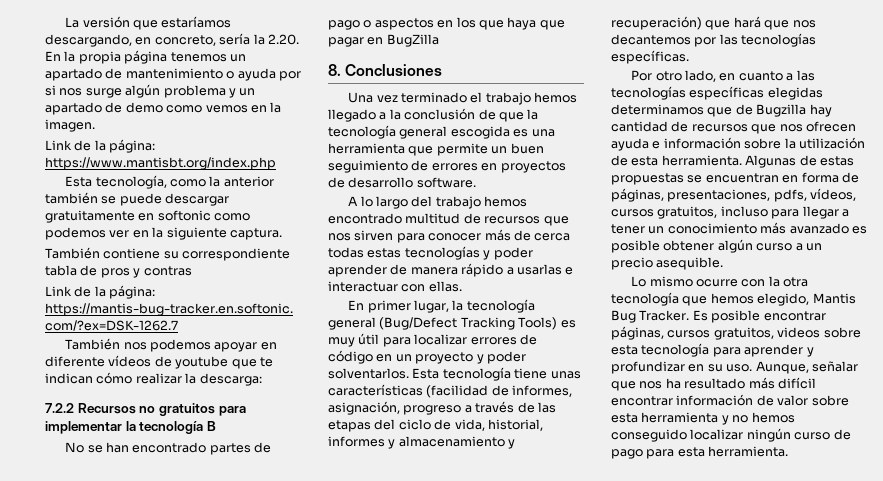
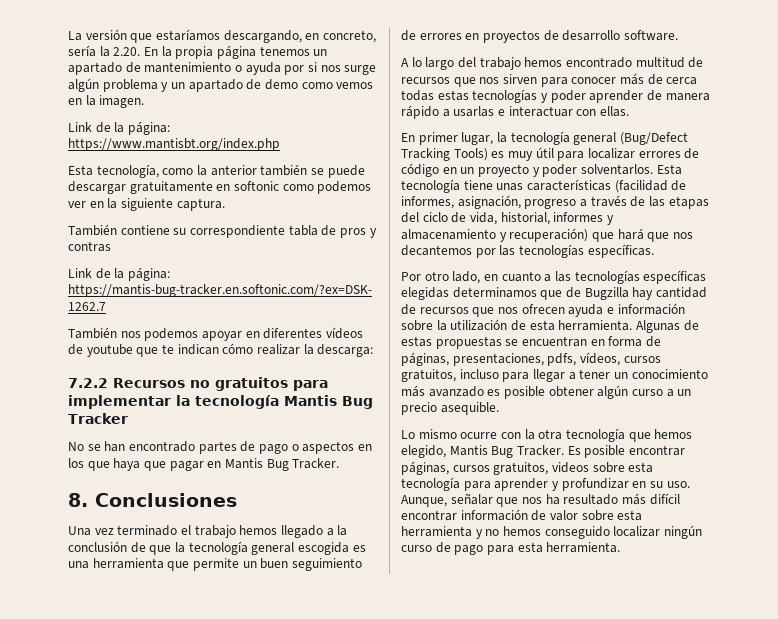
[45,356,105,367] diferente -> [263,328,323,339] diferentes
[206,421,216,431] B -> [284,395,373,409] [68,413,128,424] Mantis Bug Tracker
[386,34,439,47] BugZilla -> [224,458,340,471] Mantis Bug Tracker.

